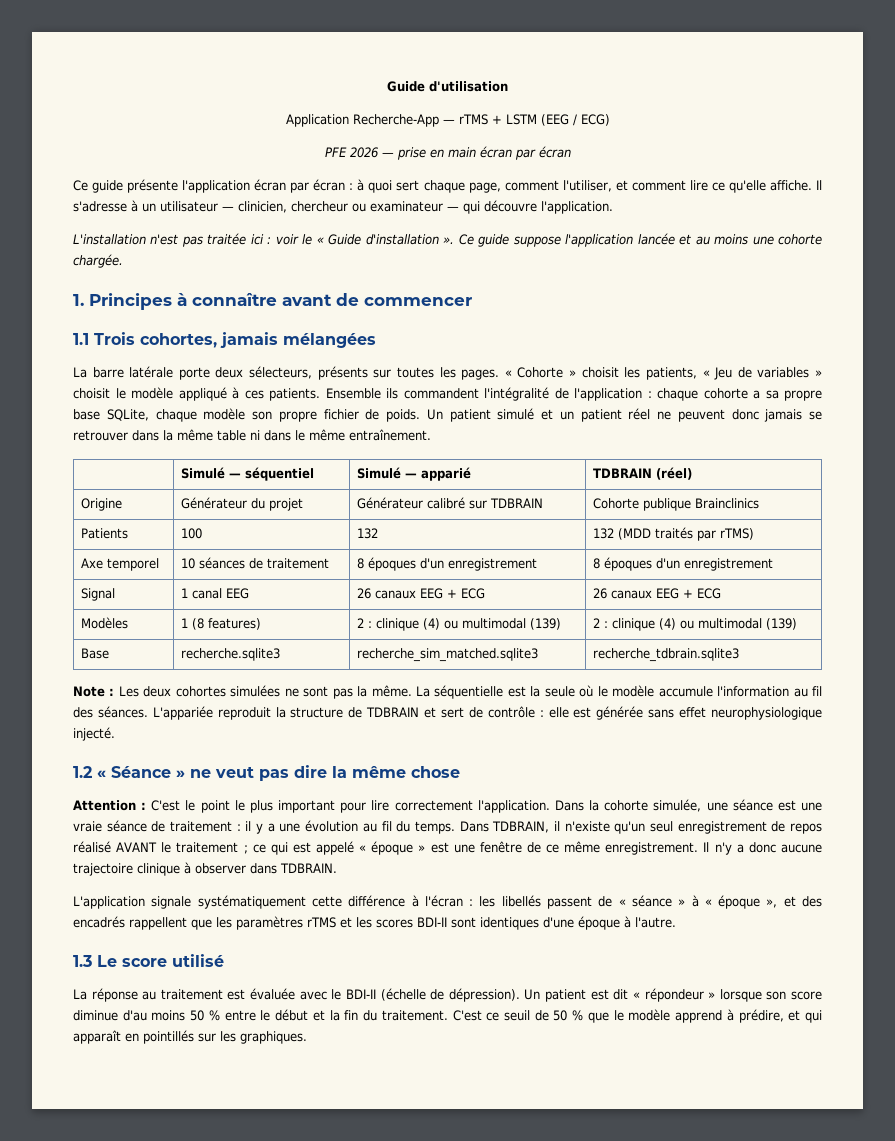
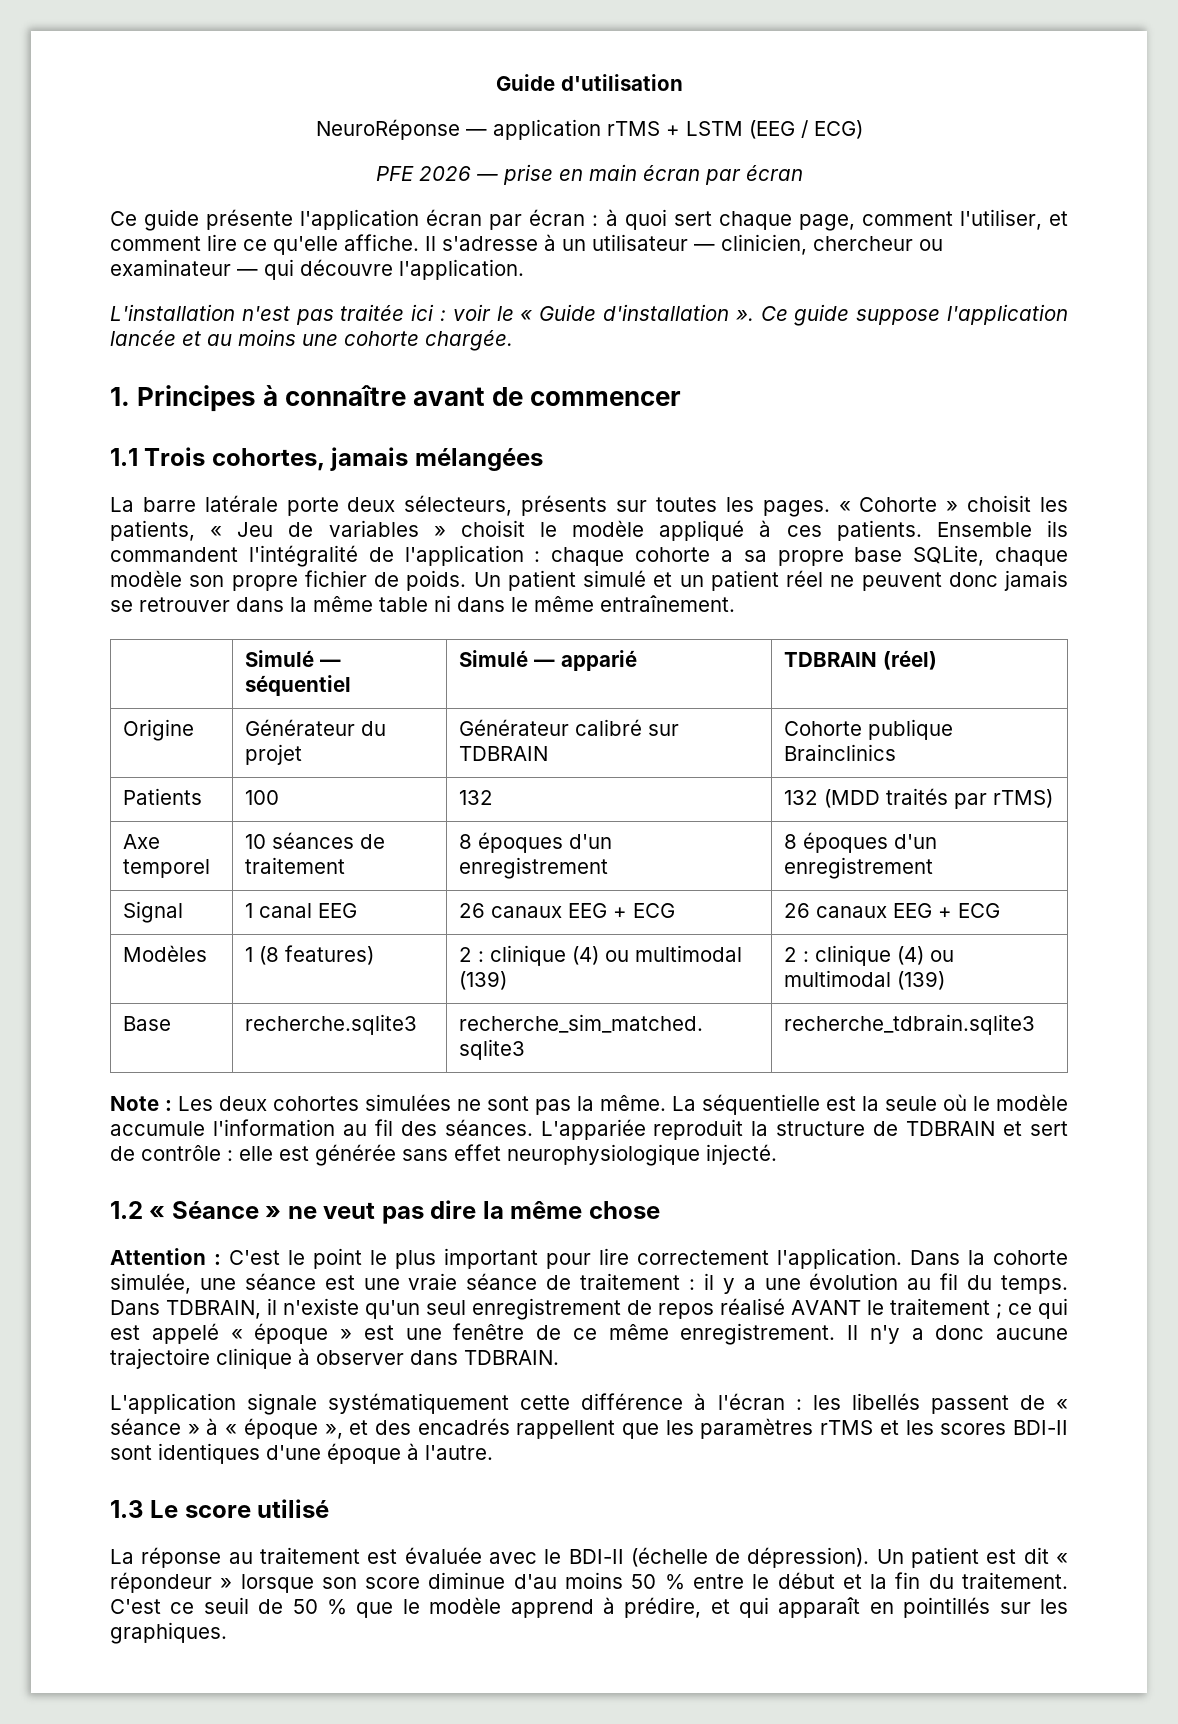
[285,114,455,127] Application Recherche-App — -> [315,119,601,140] NeuroRéponse — application

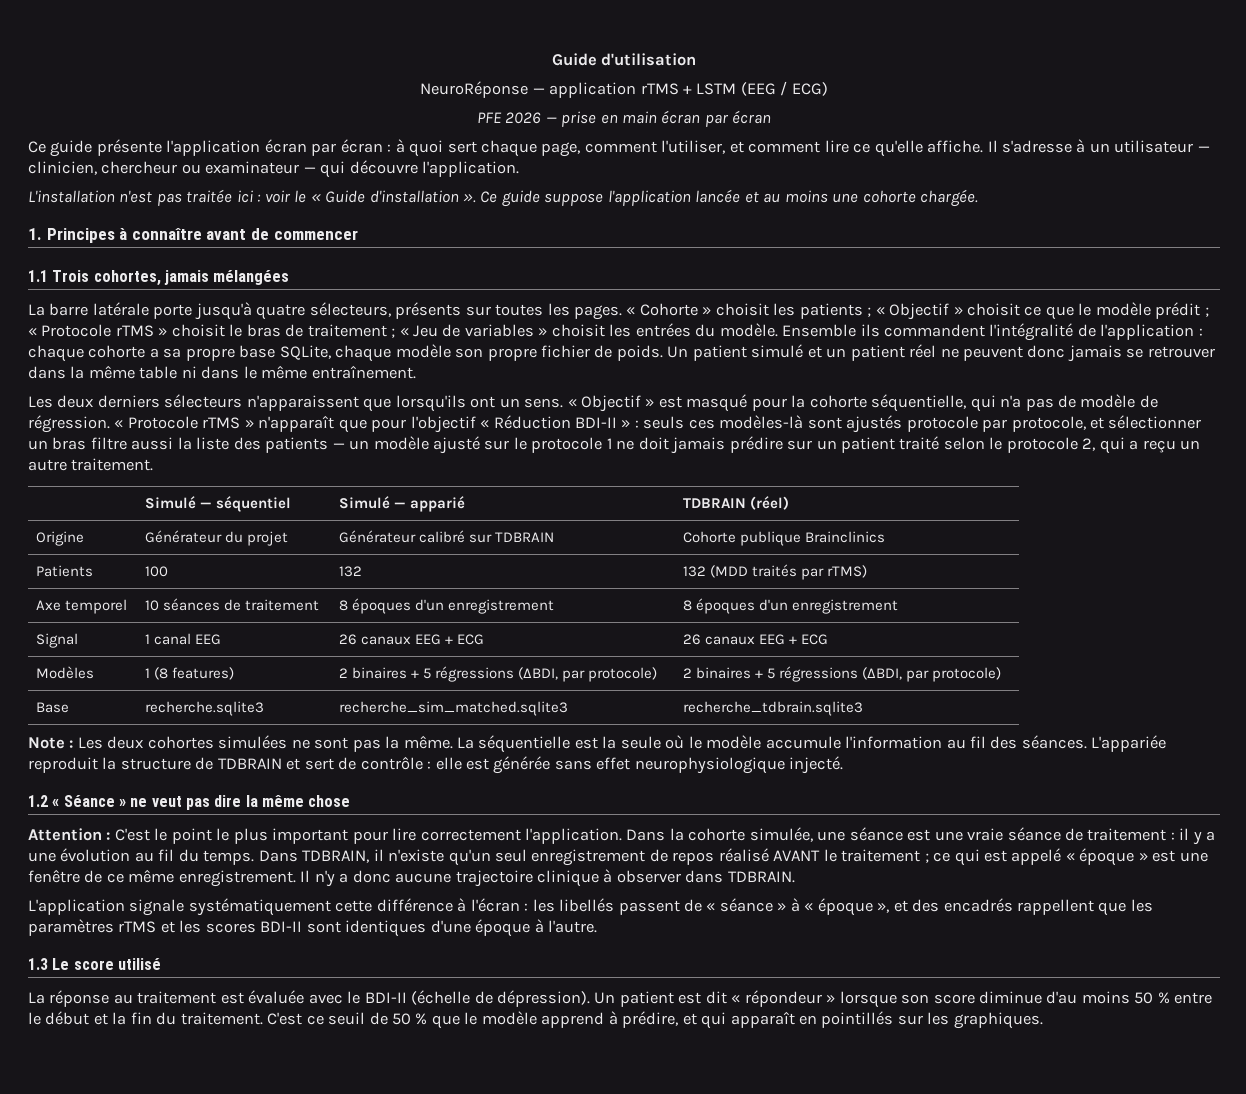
[347,497,396,512] deux -> [194,302,306,320] jusqu'à quatre
[110,520,195,541] patients, -> [799,302,1209,320] [28,324,396,338] patients ; « Objectif » choisit ce que le modèle prédit ; « Protocole rTMS » choisit le bras de traitement ;
[540,520,922,541] le modèle appliqué à ces patients. -> [609,323,778,337] les entrées du modèle.
(735, 603) none -> [28,394,1158,412] [28,415,1202,433] [28,436,1201,454] [28,458,154,471] // Les deux derniers sélecteurs n'apparaissent que lorsqu'ils ont un sens. « Objectif » est masqué pour la cohorte séquentielle, qui n'a pas de modèle de régression. « Protocole rTMS » n'apparaît que pour l'objectif « Réduction BDI-II » : seuls ces modèles-là sont ajustés protocole par protocole, et sélectionner un bras filtre aussi la liste des patients — un modèle ajusté sur le protocole 1 ne doit jamais prédire sur un patient traité selon le protocole 2, qui a reçu un autre traitement.
[478,945,743,966] [459,971,508,990] [784,945,955,966] [784,970,946,990] : clinique (4) ou multimodal (139) | 2 : clinique (4) ou multimodal (139) -> [351,666,658,682] [682,666,1002,682] binaires + 5 régressions (ΔBDI, par protocole) | 2 binaires + 5 régressions (ΔBDI, par protocole)

